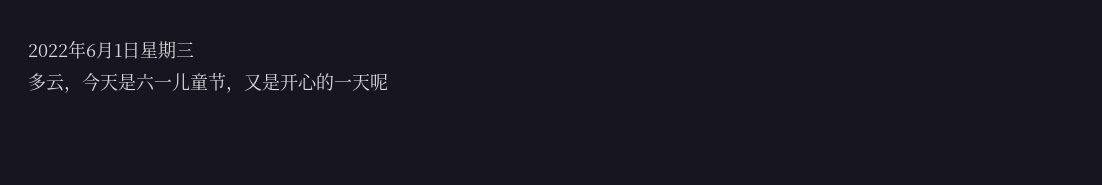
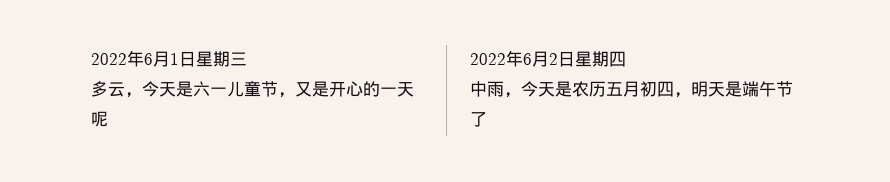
(388, 82) none -> [470,50,626,67] [470,81,793,98] [470,112,487,127] // 2022年6月2日星期四 // 中雨，今天是农历五月初四，明天是端午节了

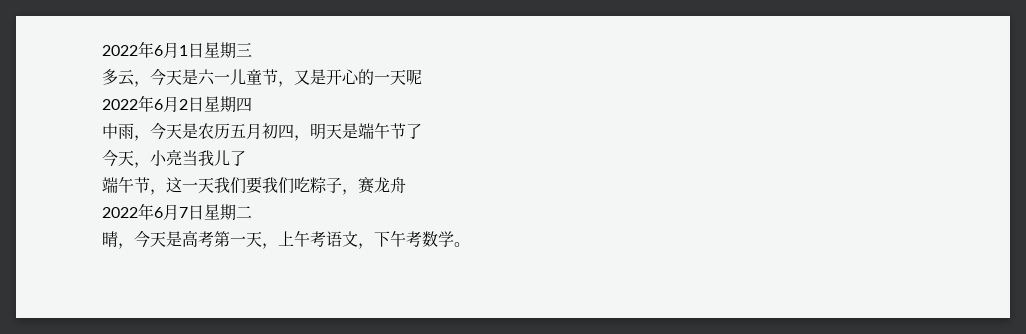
(487, 119) none -> [102,149,246,168] [102,177,406,195] [102,203,252,220] [102,230,470,249] // 今天，小亮当我儿了 // 端午节，这一天我们要我们吃粽子，赛龙舟 // 2022年6月7日星期二 // 晴，今天是高考第一天，上午考语文，下午考数学。

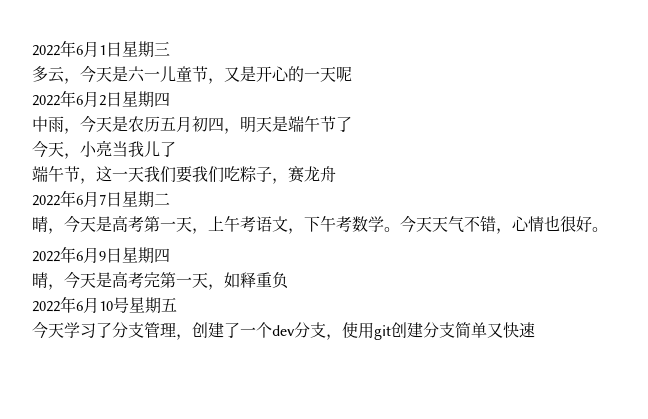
(470, 244) none -> [400,215,608,234] [32,246,170,263] [32,271,288,290] [32,296,177,313] [32,321,535,340] 今天天气不错，心情也很好。 // 2022年6月9日星期四 // 晴，今天是高考完第一天，如释重负 // 2022年6月10号星期五 // 今天学习了分支管理，创建了一个dev分支，使用git创建分支简单又快速

